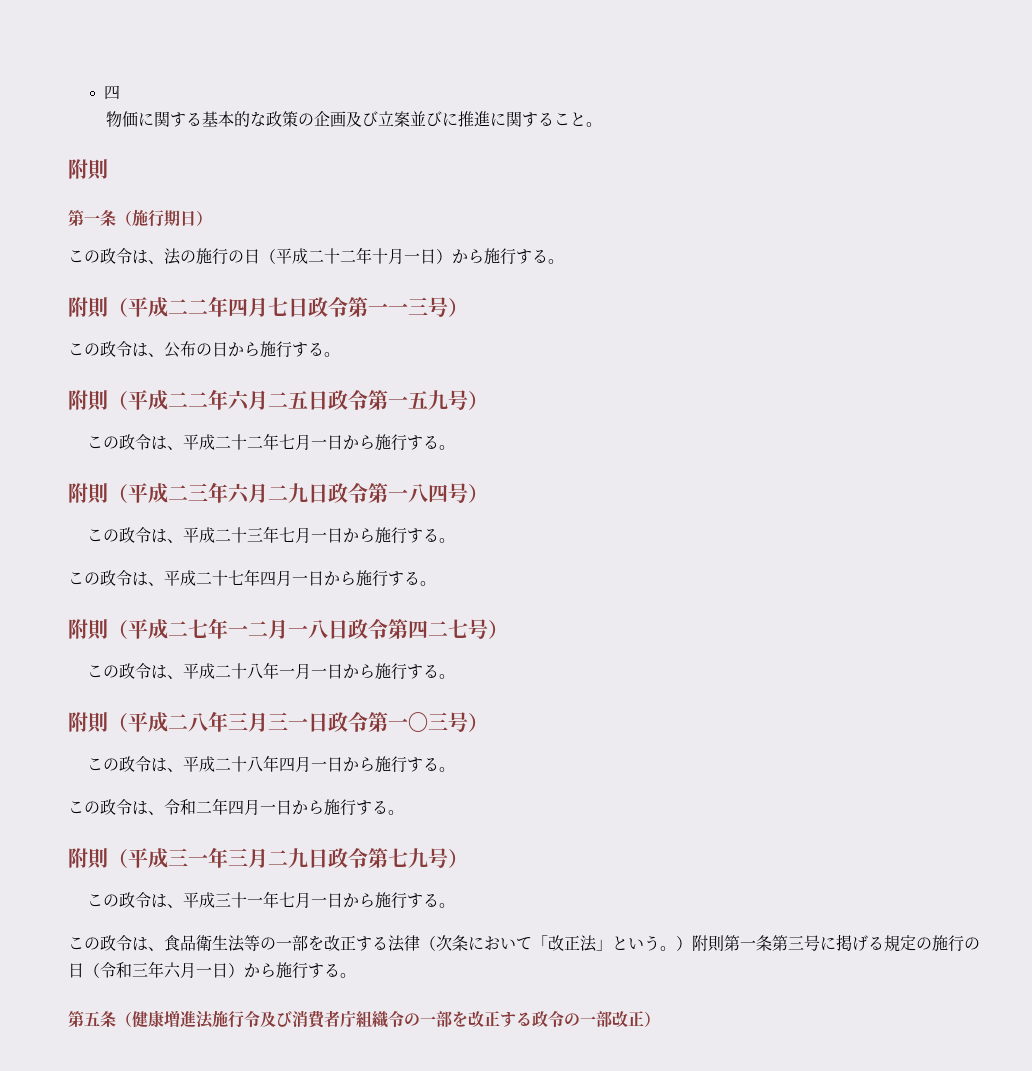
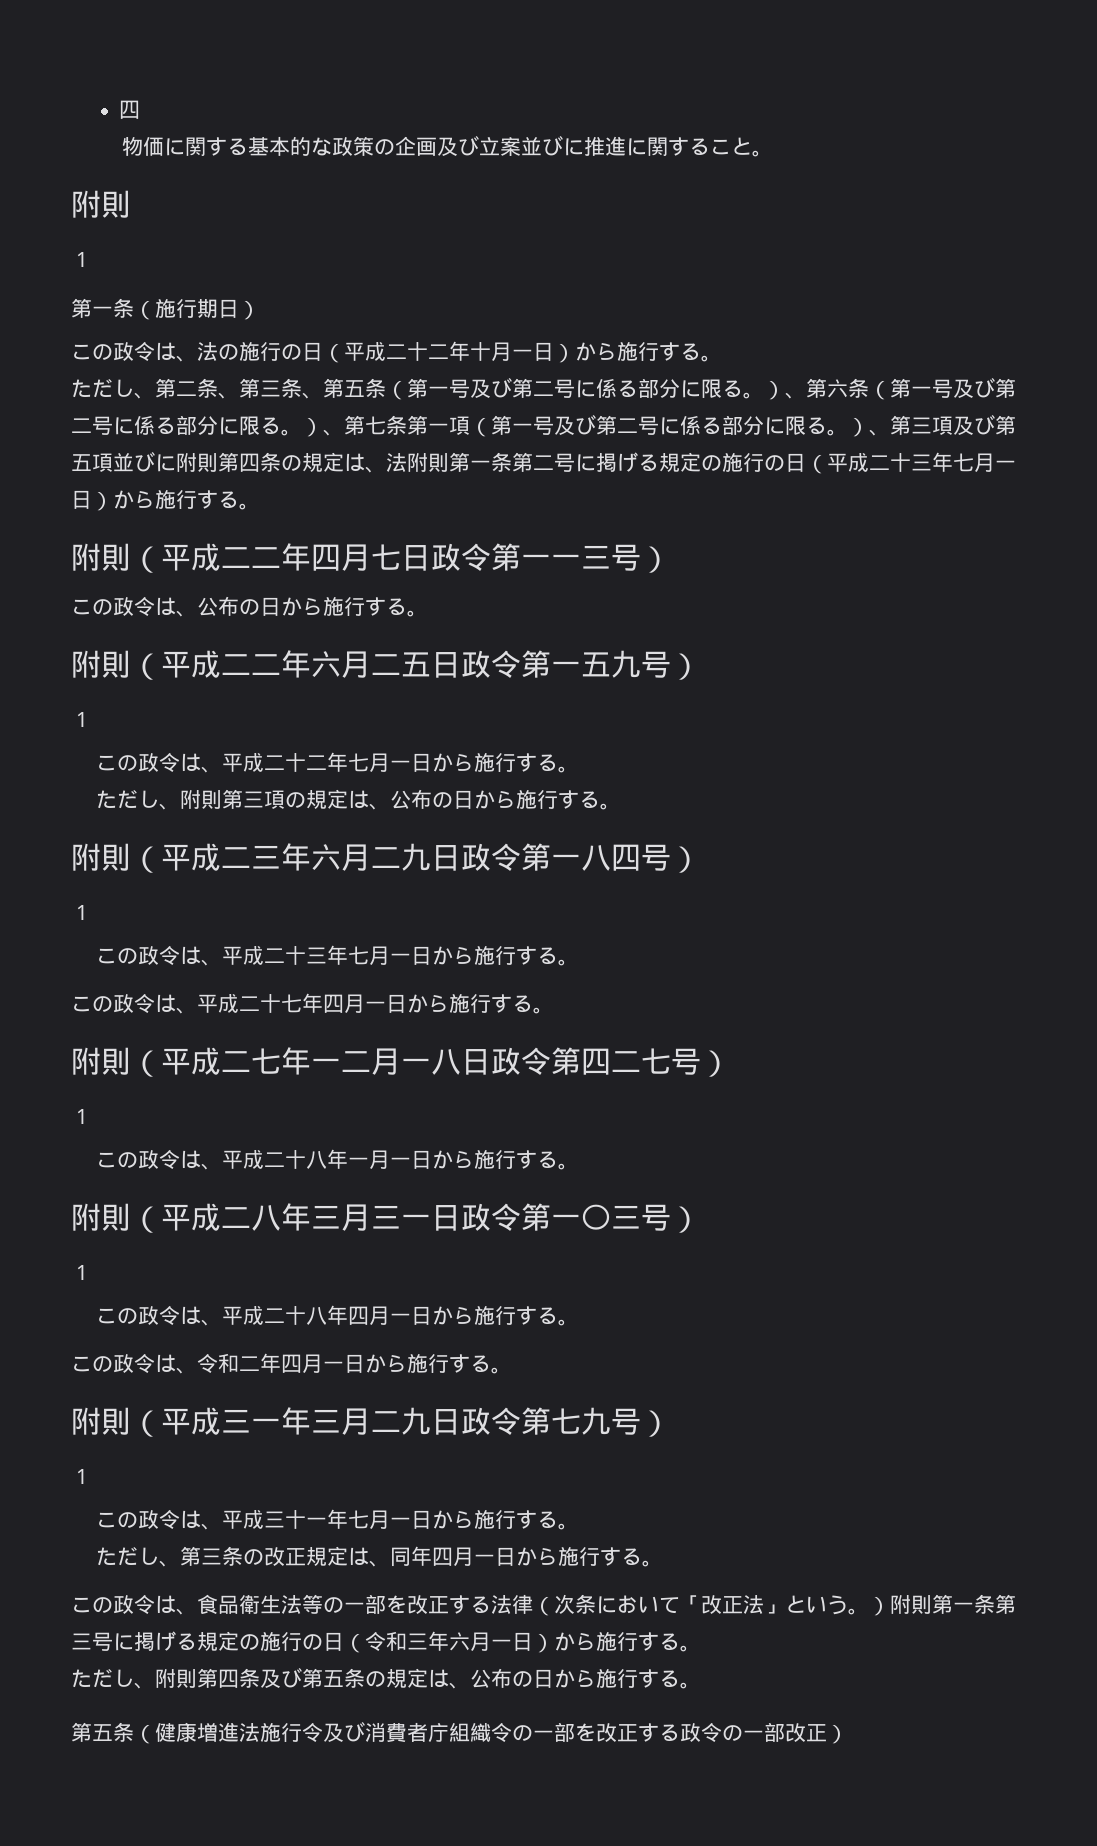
(108, 169) none -> [71,251,92,267] // １
(564, 261) none -> [71,378,1016,400] [71,415,1016,437] [71,452,1016,474] [71,490,260,511] // ただし、第二条、第三条、第五条（第一号及び第二号に係る部分に限る。）、第六条（第一号及び第二号に係る部分に限る。）、第七条第一項（第一号及び第二号に係る部分に限る。）、第三項及び第五項並びに附則第四条の規定は、法附則第一条第二号に掲げる規定の施行の日（平成二十三年七月一日）から施行する。
(488, 400) none -> [71,711,92,727] // １
(455, 447) none -> [96,789,622,810] // ただし、附則第三項の規定は、公布の日から施行する。
(488, 493) none -> [71,904,92,920] // １
(508, 629) none -> [71,1108,92,1124] // １
(488, 722) none -> [71,1264,92,1280] // １
(468, 858) none -> [71,1468,92,1484] // １
(455, 905) none -> [96,1546,664,1567] // ただし、第三条の改正規定は、同年四月一日から施行する。
(356, 975) none -> [71,1668,701,1689] // ただし、附則第四条及び第五条の規定は、公布の日から施行する。

